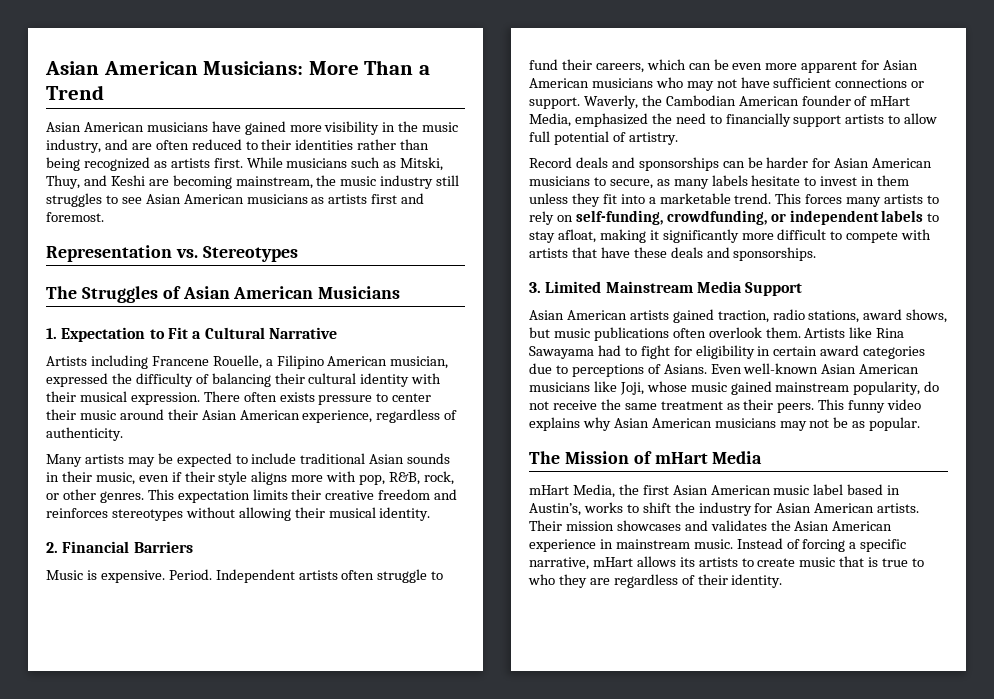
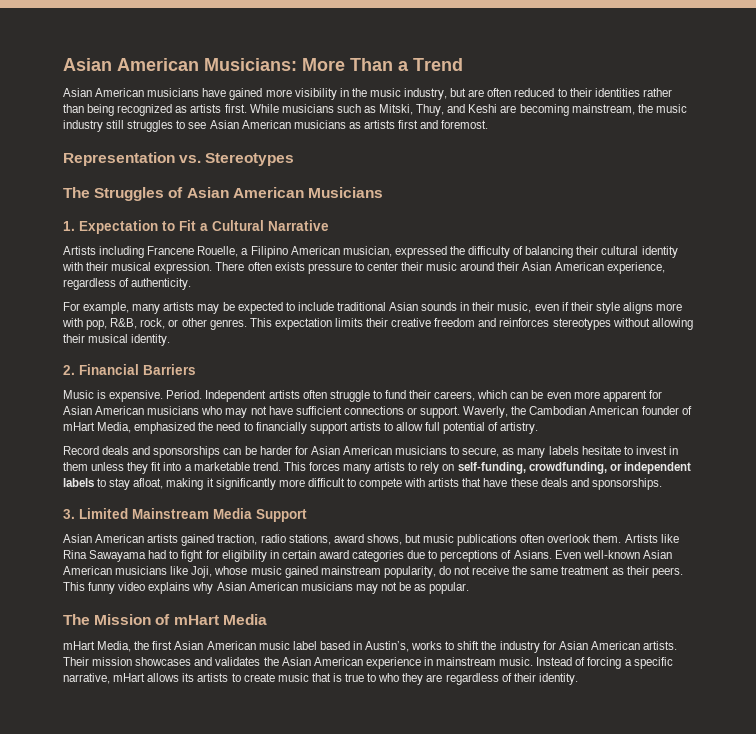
[104,139,128,150] and -> [450,88,467,97] but
[46,454,82,467] Many -> [63,302,161,314] For example, many

